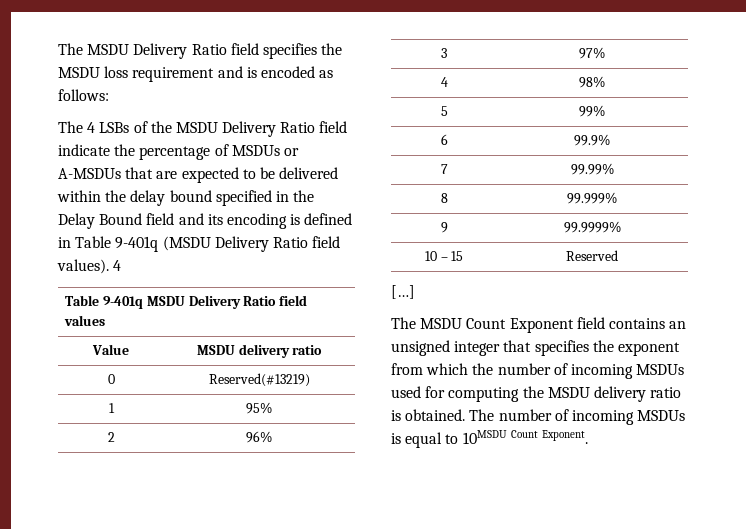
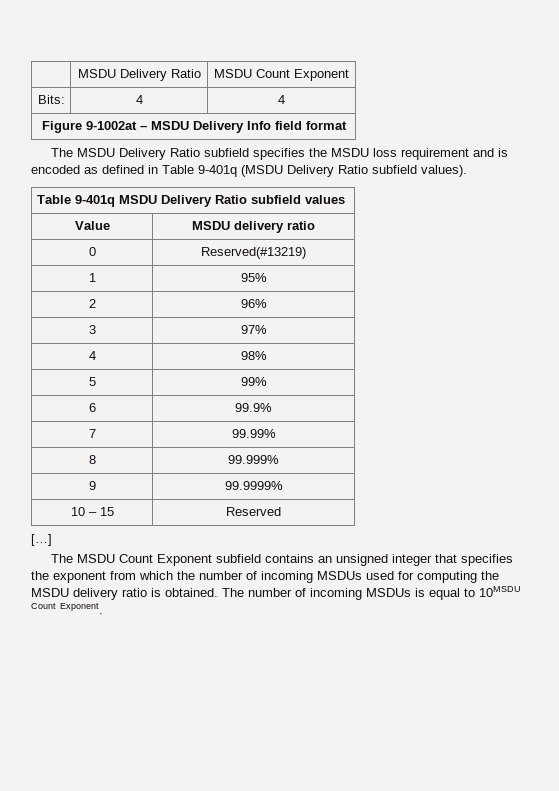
(58, 49) none -> [77,69,201,81] [214,69,349,81] [37,95,65,104] [135,95,143,104] [278,95,285,104] [41,121,347,133] | MSDU Delivery Ratio | MSDU Count Exponent // Bits: | 4 | 4 // Figure 9-1002at – MSDU Delivery Info field format //
[230,43,259,55] field -> [203,148,249,157] subfield
[58,89,109,101] [58,121,348,137] [58,144,299,160] [58,167,339,183] [57,190,315,206] [58,213,301,229] follows: // The 4 LSBs of the MSDU Delivery Ratio field indicate the percentage of MSDUs or A-MSDUs that are expected to be delivered within the delay bound specified in the Delay Bound field and its encoding is -> (98, 170) none
[312,236,341,248] field -> [372,165,417,174] subfield
[113,260,122,271] 4 -> (467, 171) none
[279,295,308,306] field -> [250,195,301,204] subfield
[576,317,605,329] field -> [215,554,261,563] subfield

